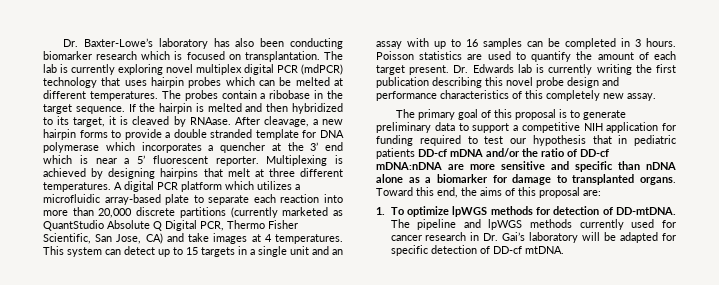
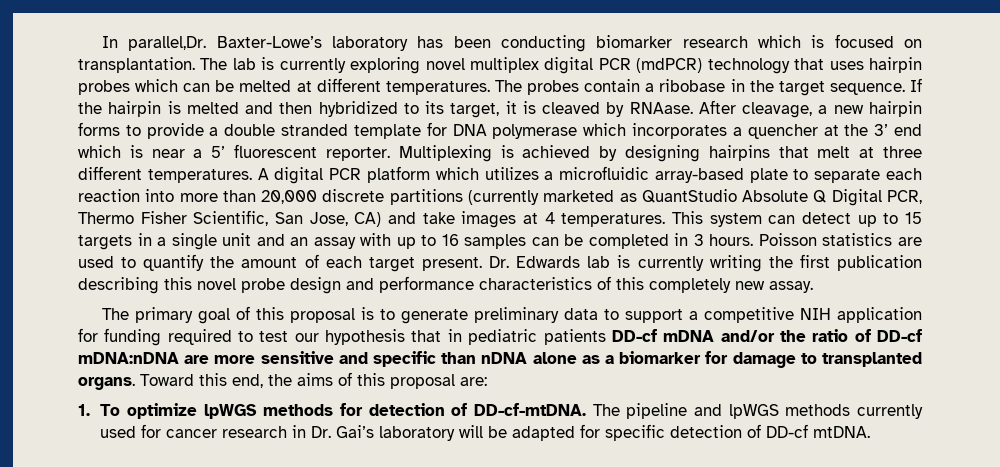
[63,39,79,47] Dr. -> [101,36,207,51] In parallel,Dr.
[235,38,255,47] also -> (444, 42) none
[616,207,676,215] DD-mtDNA. -> [474,403,587,416] DD-cf-mtDNA.

